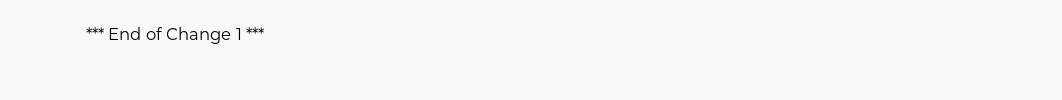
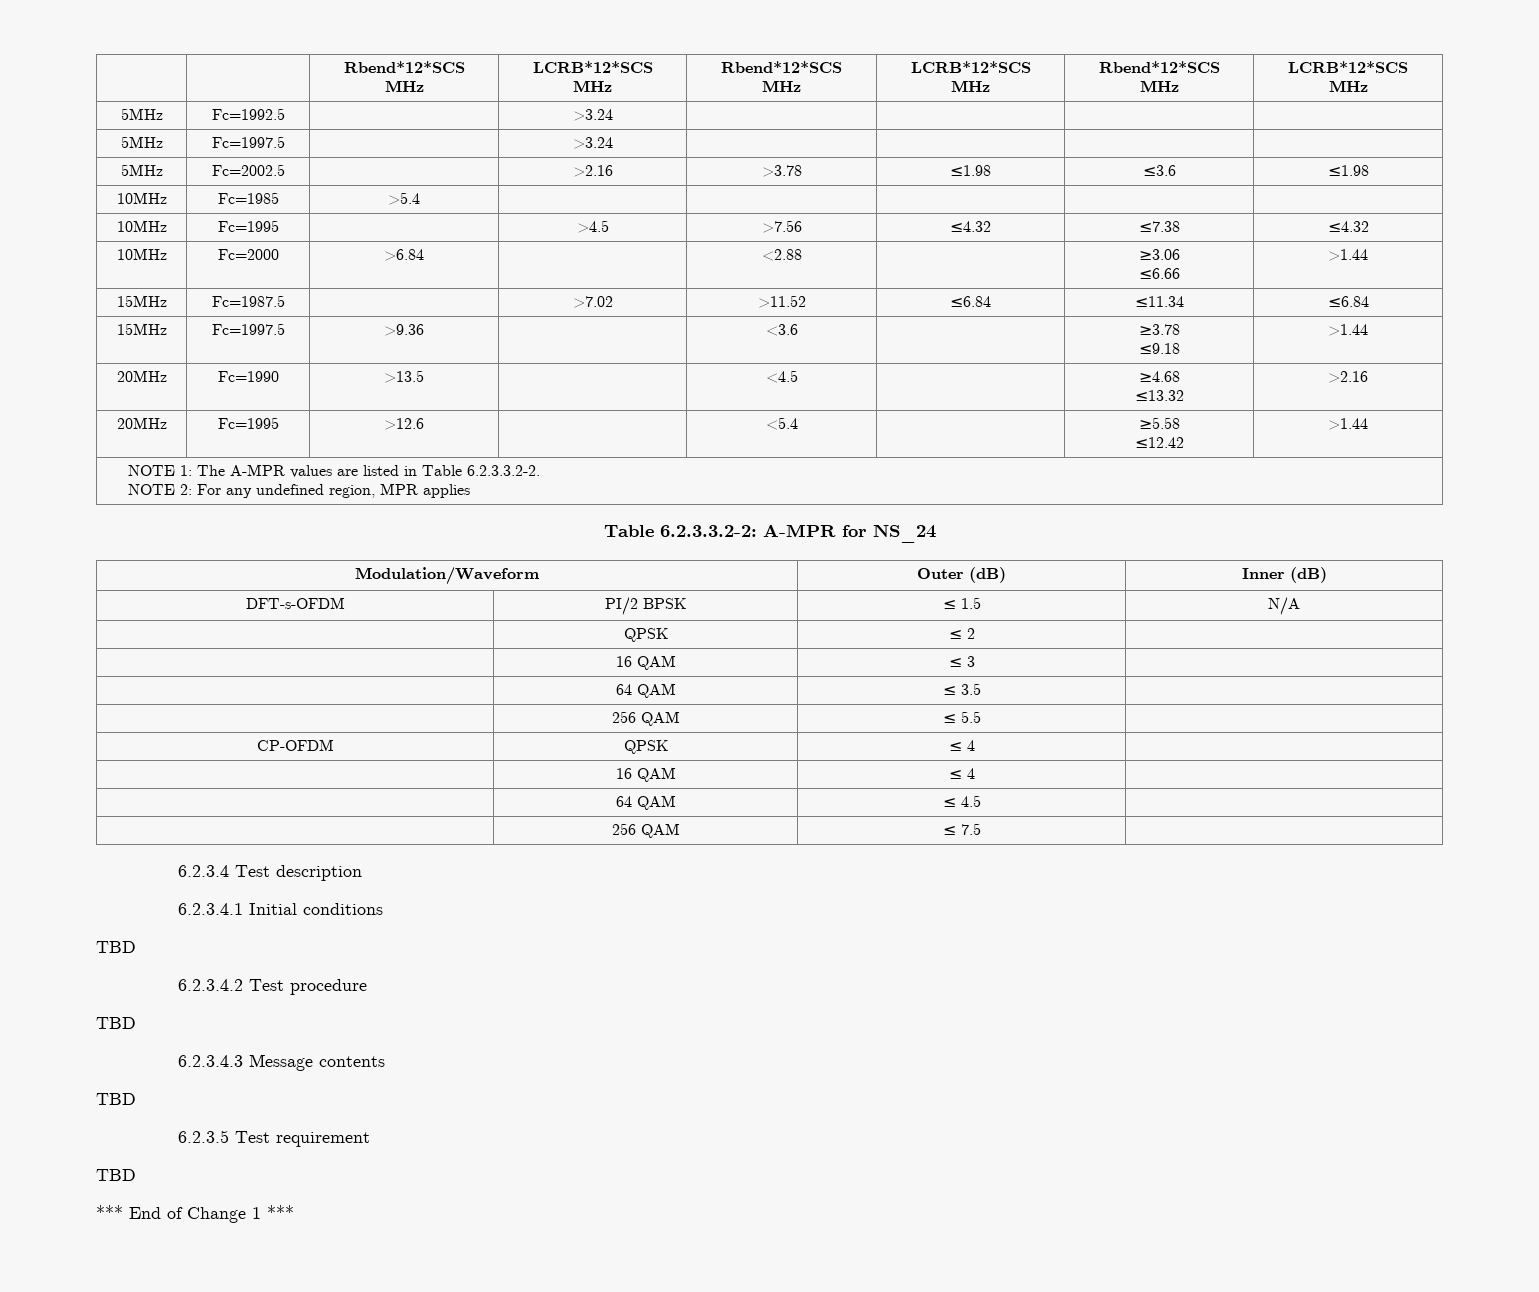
(86, 33) none -> [343,61,465,73] [384,80,424,92] [532,61,653,73] [573,80,612,92] [721,61,842,73] [762,80,801,92] [910,61,1031,73] [951,80,990,92] [1098,61,1220,73] [1139,80,1179,92] [1288,61,1408,73] [1328,80,1368,92] [120,108,163,120] [211,108,285,120] [572,109,613,121] [120,136,163,148] [211,136,285,148] [572,137,613,149] [120,164,163,176] [211,164,285,176] [572,165,613,177] [761,165,802,177] [950,165,991,176] [1142,165,1176,176] [1327,165,1369,176] [116,192,167,204] [217,192,279,204] [388,192,420,205] [116,220,167,232] [217,220,279,232] [576,220,609,233] [761,220,802,233] [950,221,991,232] [1138,221,1180,232] [1327,221,1369,232] [116,248,167,260] [217,249,279,260] [384,249,424,261] [761,249,802,261] [1138,249,1180,260] [1138,268,1180,279] [1328,249,1368,261] [116,295,167,307] [211,295,285,307] [572,296,613,308] [757,295,806,308] [950,296,991,307] [1134,296,1184,307] [1327,296,1369,307] [116,323,167,335] [211,323,285,335] [384,324,424,336] [765,324,798,336] [1138,324,1180,335] [1138,343,1180,354] [1328,324,1368,336] [116,370,167,382] [217,371,279,382] [384,370,424,383] [765,370,798,383] [1138,371,1180,382] [1134,390,1184,401] [1328,371,1368,383] [116,417,167,429] [217,417,279,429] [384,418,424,430] [765,417,798,430] [1138,417,1180,429] [1134,437,1184,448] [1328,418,1368,430] [127,464,540,478] [127,483,470,498] [603,524,936,543] [355,567,539,585] [917,567,1006,583] [1241,567,1327,583] [245,597,345,609] [605,597,686,615] [942,597,981,609] [1268,597,1300,615] [623,628,668,642] [948,628,975,639] [615,655,676,670] [948,656,975,667] [615,683,676,698] [942,683,981,695] [611,711,680,726] [942,711,981,723] [256,739,334,751] [623,740,668,754] [948,740,975,751] [615,767,676,782] [948,768,975,779] [615,795,676,810] [942,795,981,807] [611,823,680,838] [942,823,981,835] [178,865,363,881] [178,903,384,915] [96,941,136,953] [178,979,368,995] [96,1017,136,1029] [178,1054,386,1071] [96,1093,136,1105] [178,1130,371,1147] [96,1169,136,1181] | | Rbend*12*SCS // MHz | LCRB*12*SCS // MHz | Rbend*12*SCS // MHz | LCRB*12*SCS // MHz | Rbend*12*SCS // MHz | LCRB*12*SCS // MHz // 5MHz | Fc=1992.5 | | >3.24 | | | | // 5MHz | Fc=1997.5 | | >3.24 | | | | // 5MHz | Fc=2002.5 | | >2.16 | >3.78 | ≤1.98 | ≤3.6 | ≤1.98 // 10MHz | Fc=1985 | >5.4 | | | | | // 10MHz | Fc=1995 | | >4.5 | >7.56 | ≤4.32 | ≤7.38 | ≤4.32 // 10MHz | Fc=2000 | >6.84 | | <2.88 | | ≥3.06 // ≤6.66 | >1.44 // 15MHz | Fc=1987.5 | | >7.02 | >11.52 | ≤6.84 | ≤11.34 | ≤6.84 // 15MHz | Fc=1997.5 | >9.36 | | <3.6 | | ≥3.78 // ≤9.18 | >1.44 // 20MHz | Fc=1990 | >13.5 | | <4.5 | | ≥4.68 // ≤13.32 | >2.16 // 20MHz | Fc=1995 | >12.6 | | <5.4 | | ≥5.58 // ≤12.42 | >1.44 // NOTE 1: The A-MPR values are listed in Table 6.2.3.3.2-2. // NOTE 2: For any undefined region, MPR applies // Table 6.2.3.3.2-2: A-MPR for NS_24 // Modulation/Waveform | Outer (dB) | Inner (dB) // DFT-s-OFDM | PI/2 BPSK | ≤ 1.5 | N/A // | QPSK | ≤ 2 | // | 16 QAM | ≤ 3 | // | 64 QAM | ≤ 3.5 | // | 256 QAM | ≤ 5.5 | // CP-OFDM | QPSK | ≤ 4 | // | 16 QAM | ≤ 4 | // | 64 QAM | ≤ 4.5 | // | 256 QAM | ≤ 7.5 | // 6.2.3.4 Test description // 6.2.3.4.1 Initial conditions // TBD // 6.2.3.4.2 Test procedure // TBD // 6.2.3.4.3 Message contents // TBD // 6.2.3.5 Test requirement // TBD //

